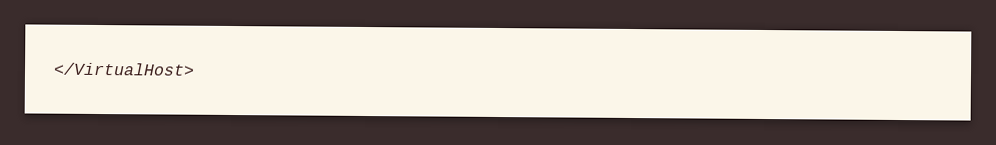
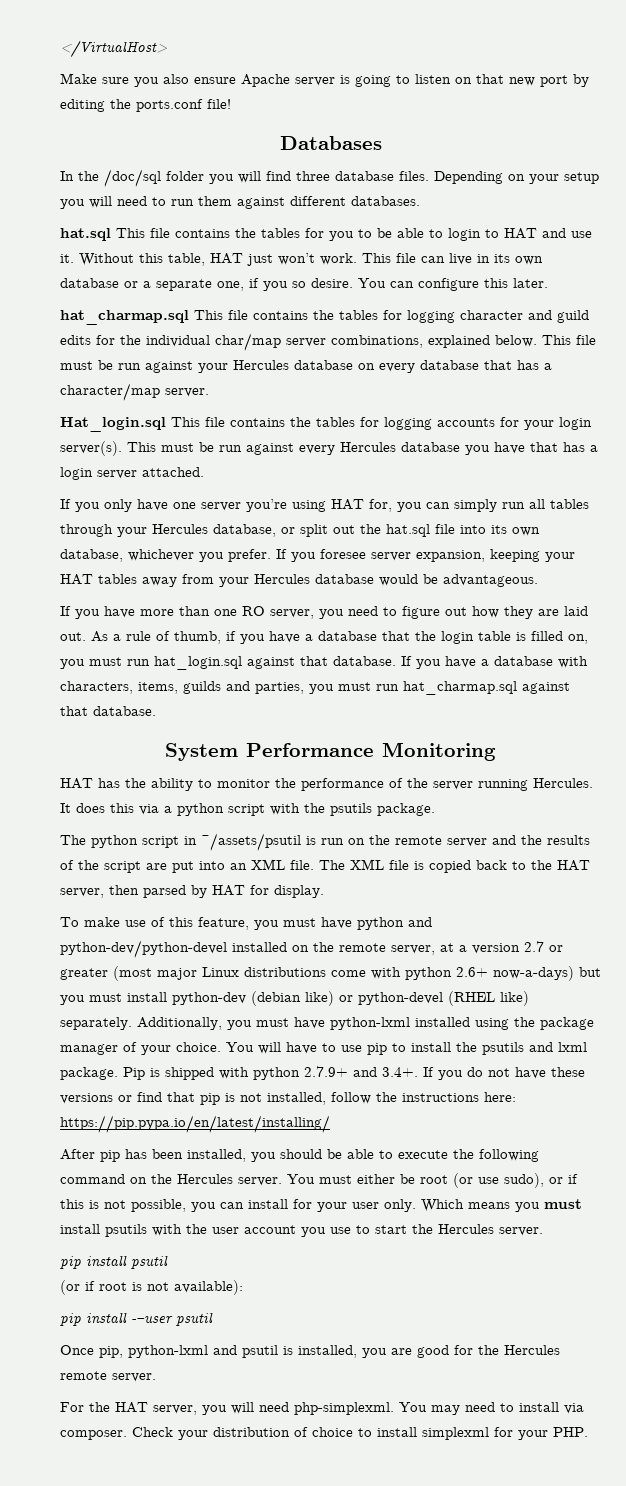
(195, 69) none -> [60,73,589,87] [60,99,231,112] [279,136,382,150] [60,169,599,187] [60,196,420,209] [60,228,592,241] [60,253,543,266] [60,278,548,291] [60,310,589,325] [60,333,596,351] [60,360,552,373] [60,383,209,401] [60,417,592,432] [60,441,598,456] [60,467,204,480] [60,499,589,512] [60,524,540,537] [60,549,575,562] [60,574,538,587] [60,606,588,619] [60,631,588,644] [60,656,588,670] [60,681,570,695] [60,706,156,716] [165,742,496,761] [60,778,593,791] [60,803,435,816] [60,833,590,851] [60,859,590,873] [60,885,324,898] [60,917,432,930] [60,940,563,958] [60,966,601,981] [60,991,529,1006] [60,1017,594,1030] [60,1042,587,1055] [60,1066,585,1080] [60,1092,516,1105] [60,1115,330,1133] [60,1149,539,1162] [60,1173,578,1188] [60,1199,582,1212] [60,1224,543,1237] [60,1255,168,1269] [60,1280,243,1295] [60,1312,213,1326] [60,1345,560,1358] [60,1371,156,1382] [60,1402,584,1415] [60,1427,588,1440] // Make sure you also ensure Apache server is going to listen on that new port by editing the ports.conf file! // Databases // In the /doc/sql folder you will find three database files. Depending on your setup you will need to run them against different databases. // hat.sql This file contains the tables for you to be able to login to HAT and use it. Without this table, HAT just won’t work. This file can live in its own database or a separate one, if you so desire. You can configure this later. // hat_charmap.sql This file contains the tables for logging character and guild edits for the individual char/map server combinations, explained below. This file must be run against your Hercules database on every database that has a character/map server. // Hat_login.sql This file contains the tables for logging accounts for your login server(s). This must be run against every Hercules database you have that has a login server attached. // If you only have one server you’re using HAT for, you can simply run all tables through your Hercules database, or split out the hat.sql file into its own database, whichever you prefer. If you foresee server expansion, keeping your HAT tables away from your Hercules database would be advantageous. // If you have more than one RO server, you need to figure out how they are laid out. As a rule of thumb, if you have a database that the login table is filled on, you must run hat_login.sql against that database. If you have a database with characters, items, guilds and parties, you must run hat_charmap.sql against that database. // System Performance Monitoring // HAT has the ability to monitor the performance of the server running Hercules. It does this via a python script with the psutils package. // The python script in ~/assets/psutil is run on the remote server and the results of the script are put into an XML file. The XML file is copied back to the HAT server, then parsed by HAT for display. // To make use of this feature, you must have python and python-dev/python-devel installed on the remote server, at a version 2.7 or greater (most major Linux distributions come with python 2.6+ now-a-days) but you must install python-dev (debian like) or python-devel (RHEL like) separately. Additionally, you must have python-lxml installed using the package manager of your choice. You will have to use pip to install the psutils and lxml package. Pip is shipped with python 2.7.9+ and 3.4+. If you do not have these versions or find that pip is not installed, follow the instructions here: https://pip.pypa.io/en/latest/installing/ // After pip has been installed, you should be able to execute the following command on the Hercules server. You must either be root (or use sudo), or if this is not possible, you can install for your user only. Which means you must install psutils with the user account you use to start the Hercules server. // pip install psutil // (or if root is not available): // pip install -–user psutil // Once pip, python-lxml and psutil is installed, you are good for the Hercules remote server. // For the HAT server, you will need php-simplexml. You may need to install via composer. Check your distribution of choice to install simplexml for your PHP.

